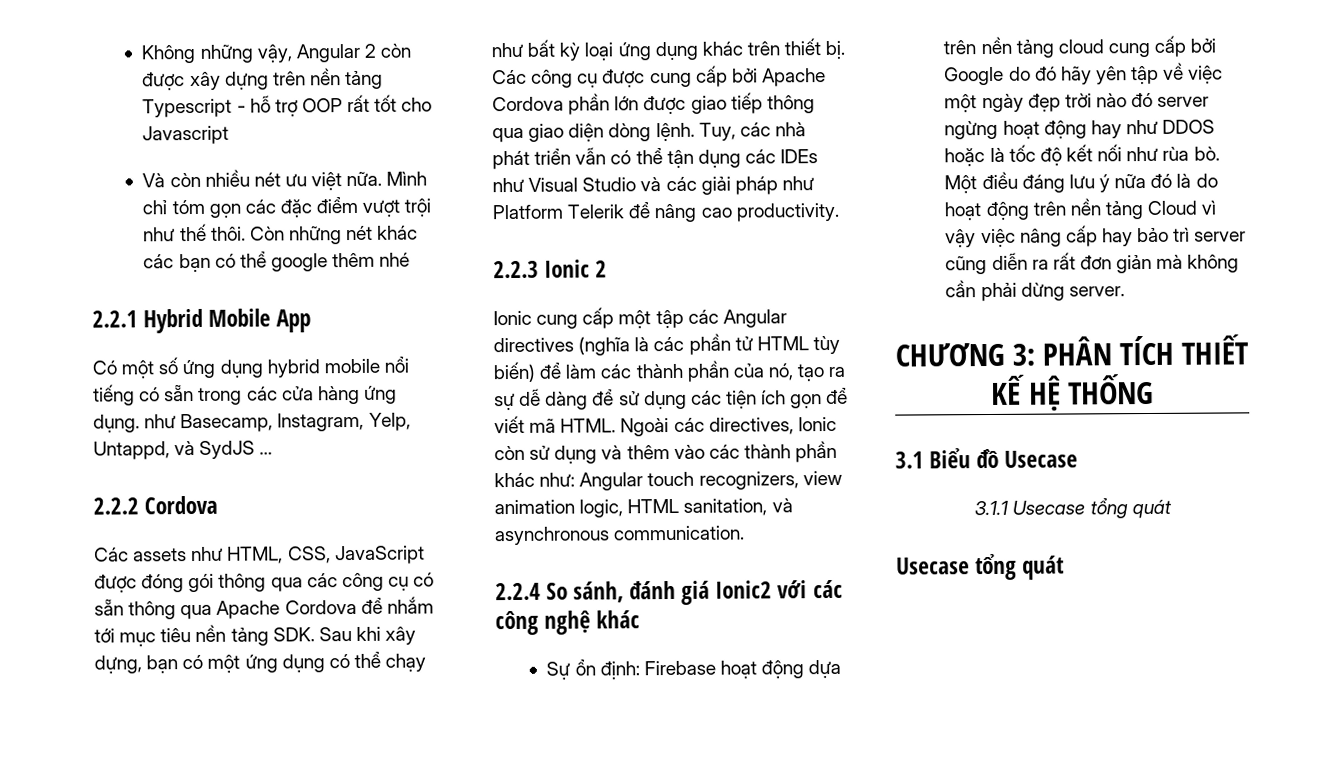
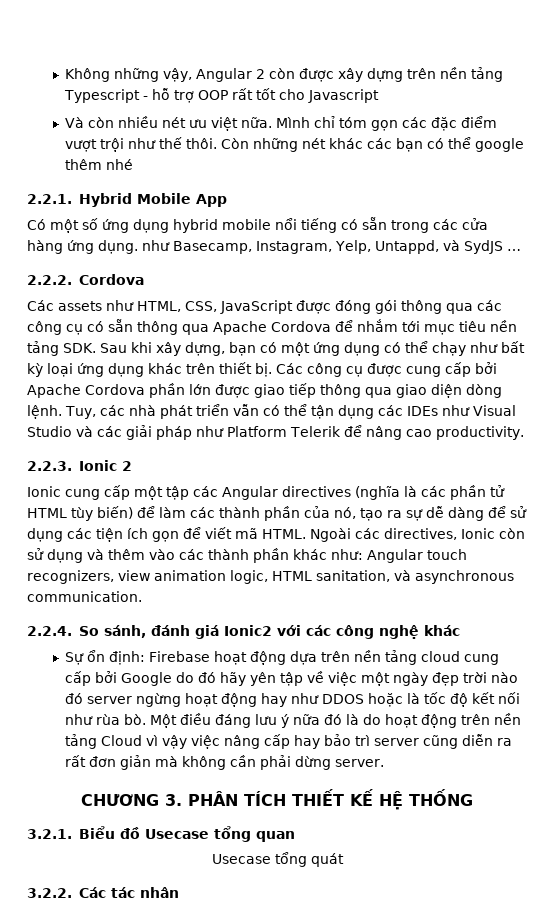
[92,310,138,328] 2.2.1 -> [27,194,72,204] 2.2.1.
[93,497,139,515] 2.2.2 -> [27,275,72,285] 2.2.2.
[493,260,539,279] 2.2.3 -> [27,461,72,471] 2.2.3.
[495,582,541,601] 2.2.4 -> [27,626,72,636] 2.2.4.
[1011,343,1035,366] 3: -> [165,794,182,806] 3.
[895,451,924,469] 3.1 -> [27,829,72,839] 3.2.1.
[974,500,1009,516] // 3.1.1 -> [213,826,295,842] tổng quan //
[896,553,1065,581] Usecase tổng quát -> [27,887,179,898] 3.2.2. Các tác nhân

